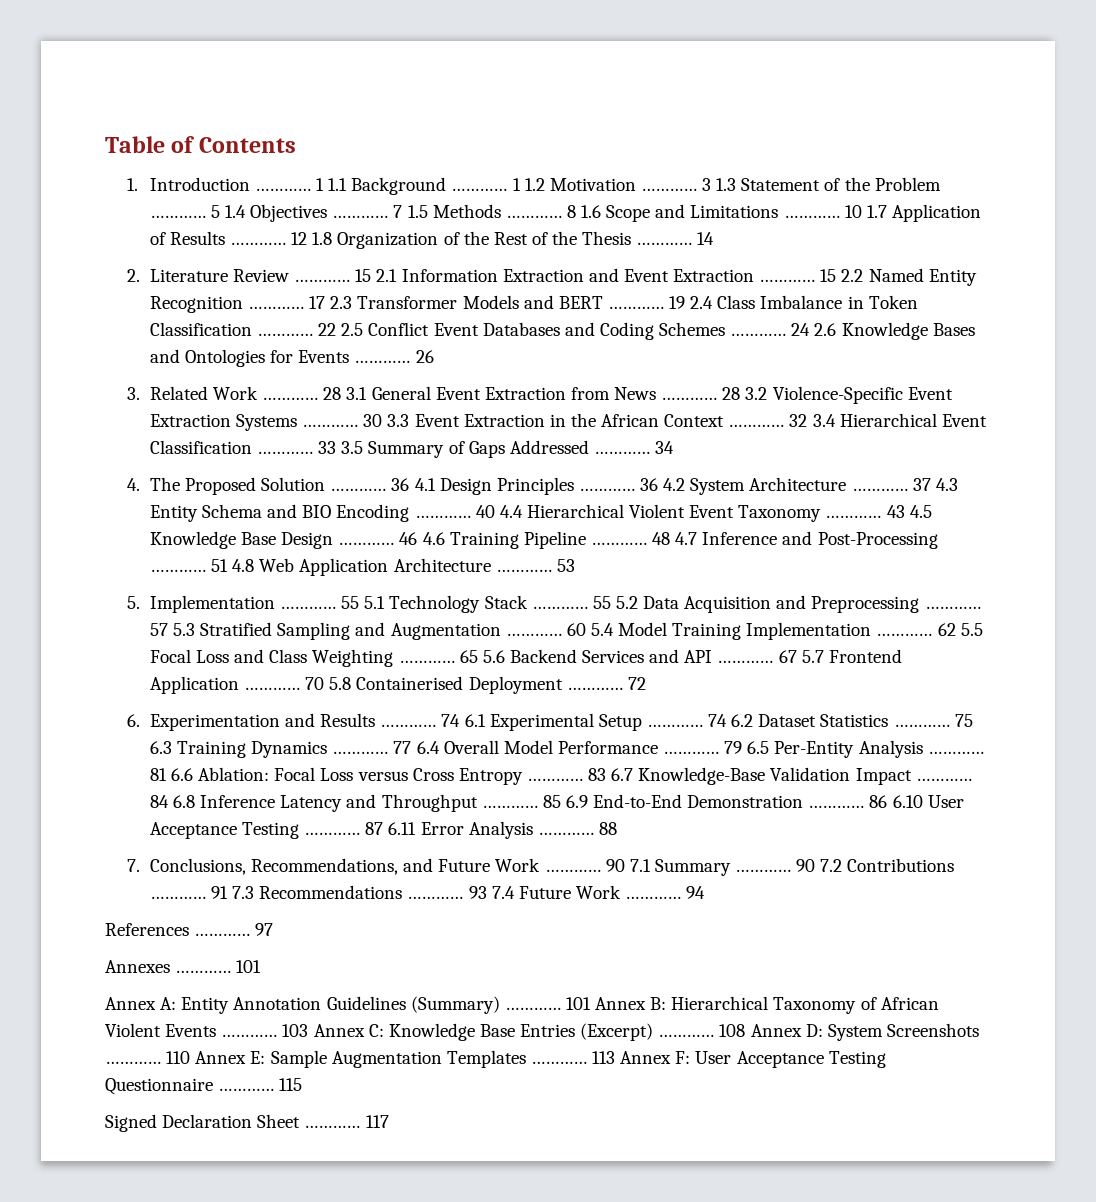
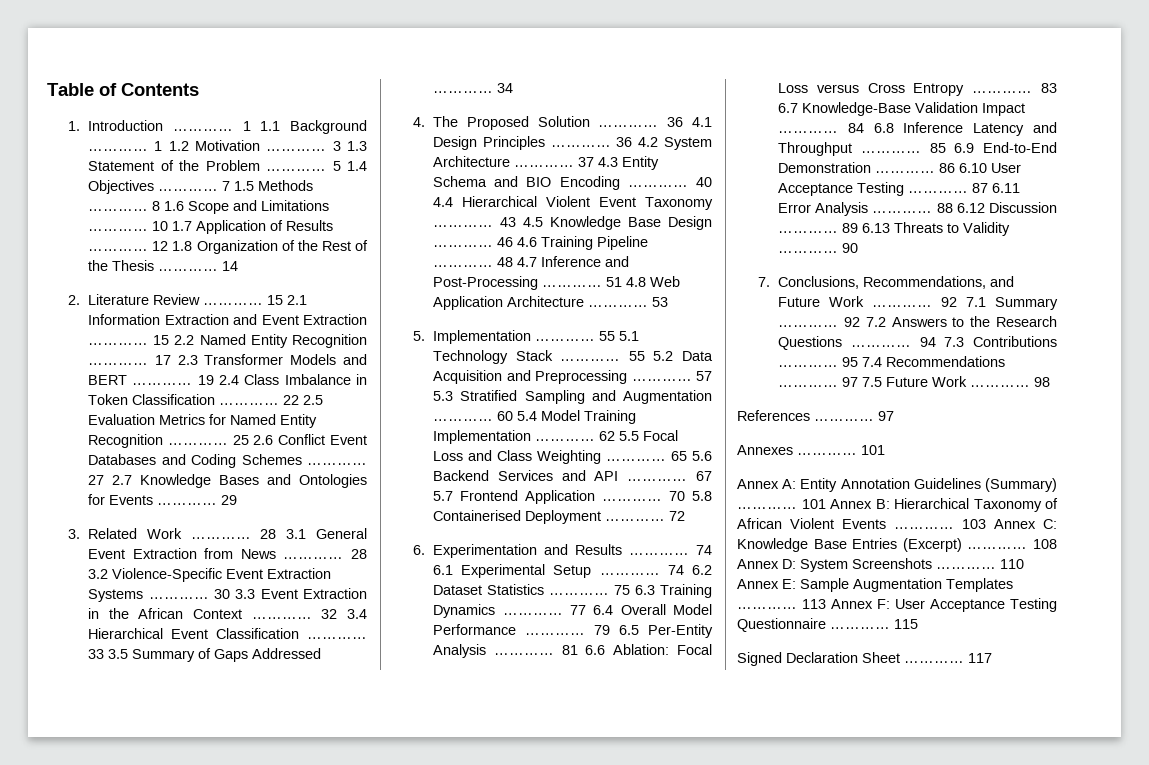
(364, 329) none -> [88,414,318,428] [88,434,274,448] Evaluation Metrics for Named Entity Recognition ………… 25 2.6
[791,323,837,336] 24 2.6 -> [88,475,133,485] 27 2.7
[415,350,434,363] 26 -> [221,495,238,505] 29
(617, 828) none -> [956,202,1057,213] [778,222,1011,236] [778,243,859,253] 6.12 Discussion ………… 89 6.13 Threats to Validity ………… 90
[605,859,625,872] 90 -> [941,297,958,307] 92
[796,858,955,872] [149,885,706,899] 90 7.2 Contributions ………… 91 7.3 Recommendations ………… 93 7.4 Future Work ………… 94 -> [843,316,1057,327] [778,336,1057,350] [778,356,1006,367] [778,376,1051,387] 92 7.2 Answers to the Research Questions ………… 94 7.3 Contributions ………… 95 7.4 Recommendations ………… 97 7.5 Future Work ………… 98

